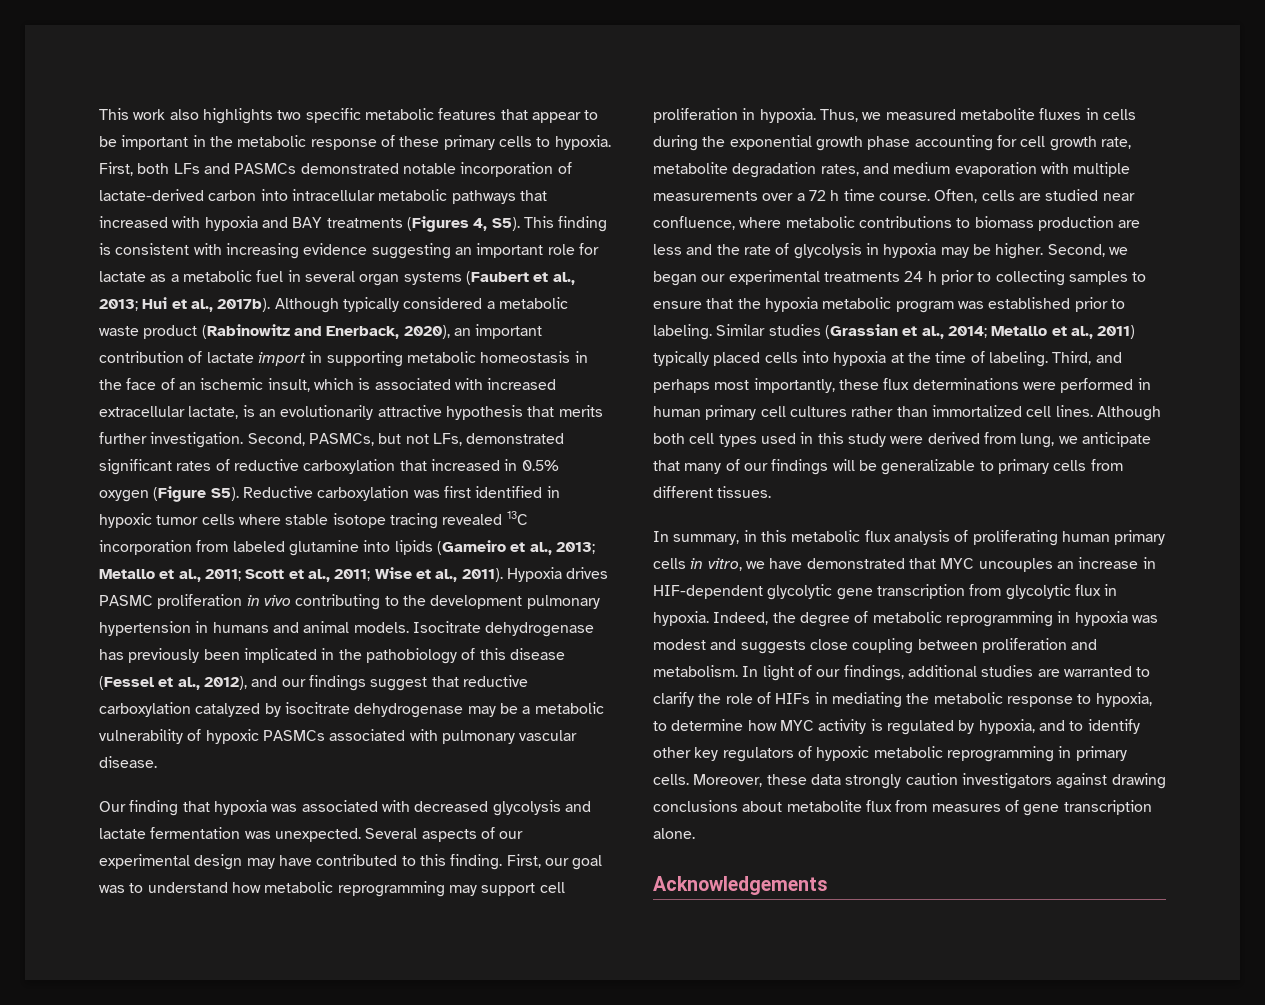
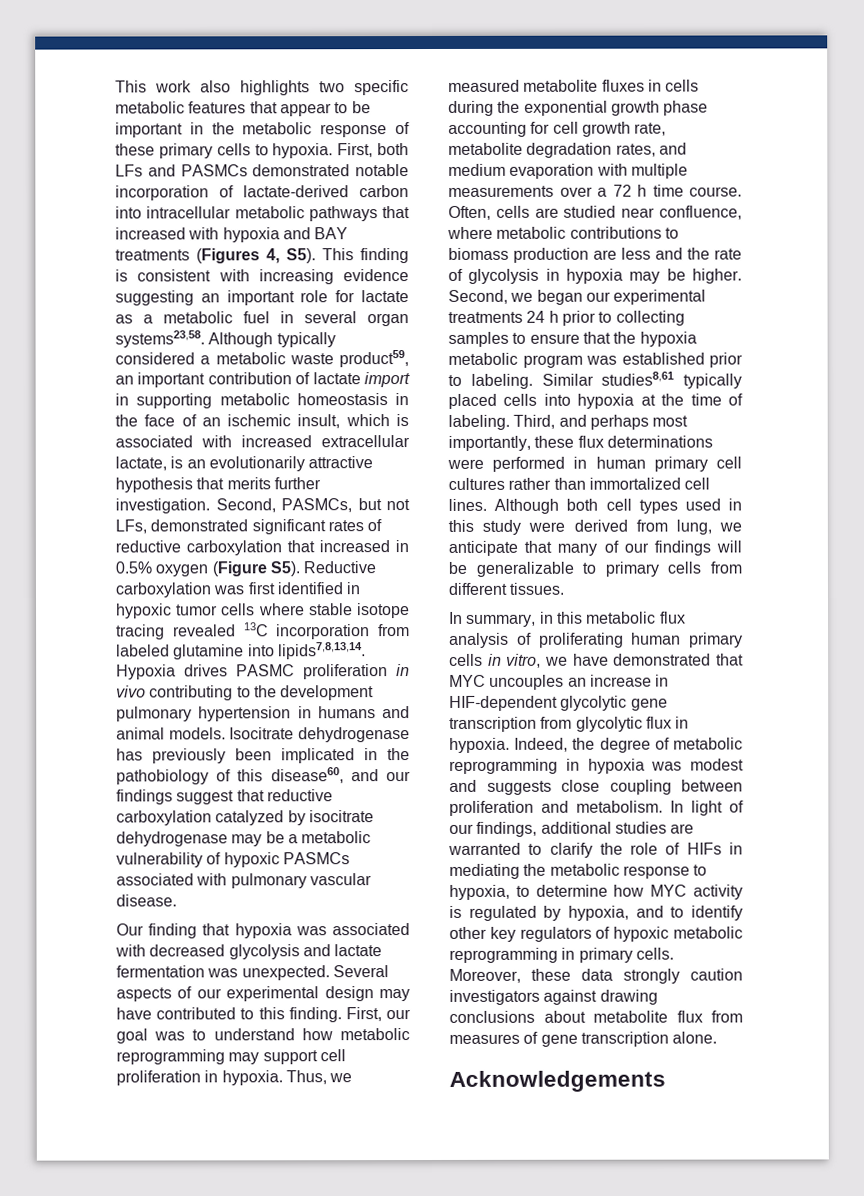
[403,271,575,285] [99,297,271,312] systems (Faubert et al., 2013; Hui et al., 2017b). -> [115,330,205,348] systems23,58.
[143,324,450,339] product (Rabinowitz and Enerback, 2020), -> [339,350,409,368] product59,
[394,540,595,555] [99,567,503,582] lipids (Gameiro et al., 2013; Metallo et al., 2011; Scott et al., 2011; Wise et al., 2011). -> [277,642,366,660] lipids7,8,13,14.
[509,648,565,660] [99,676,247,690] disease (Fessel et al., 2012), -> [270,767,344,784] disease60,
[768,324,1136,339] studies (Grassian et al., 2014; Metallo et al., 2011) -> [601,371,675,386] studies8,61

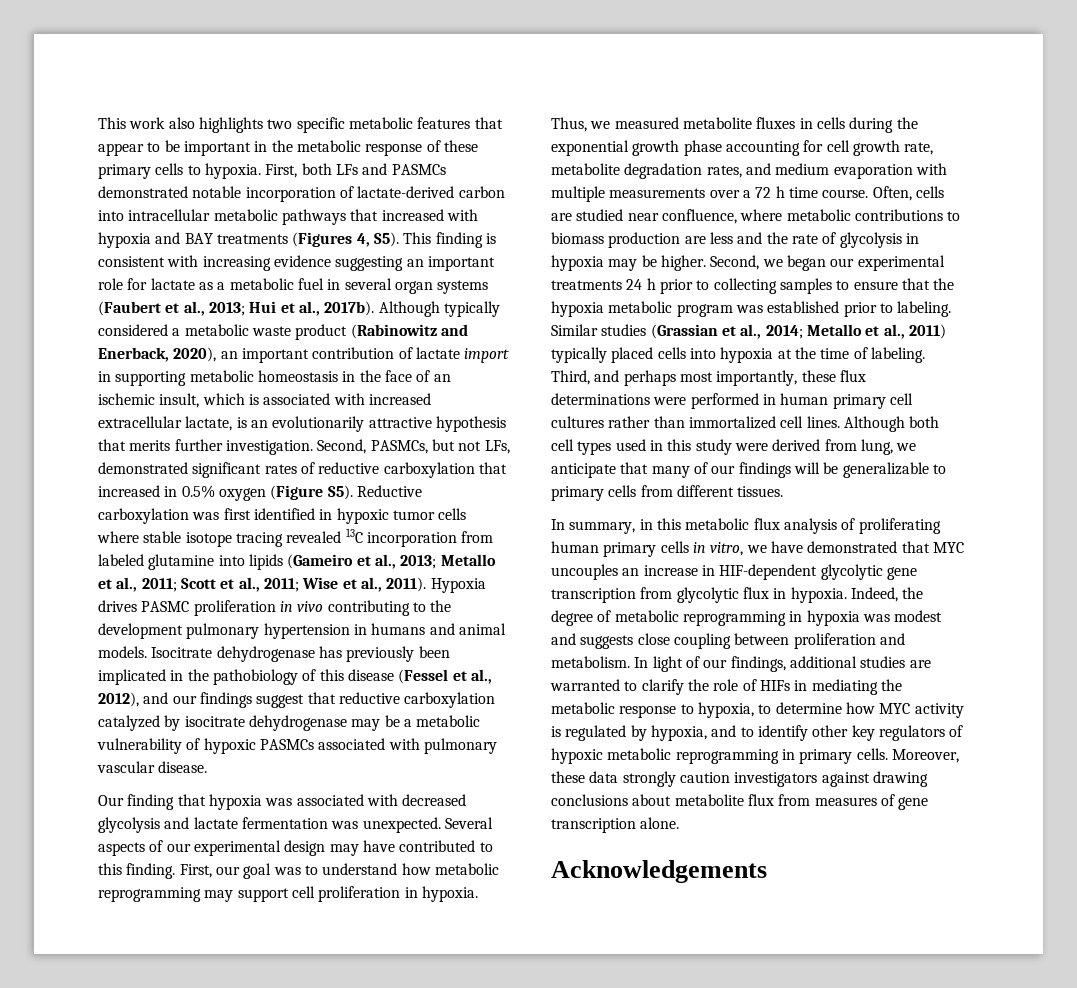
[115,330,205,348] systems23,58. -> [437,280,489,294] [98,301,375,316] systems (Faubert et al., 2013; Hui et al., 2017b).
[339,350,409,368] product59, -> [295,324,468,340] [98,347,217,362] product (Rabinowitz and Enerback, 2020),
[277,642,366,660] lipids7,8,13,14. -> [248,554,496,570] [98,577,427,592] lipids (Gameiro et al., 2013; Metallo et al., 2011; Scott et al., 2011; Wise et al., 2011).
[270,767,344,784] disease60, -> [347,669,492,684] [98,692,139,707] disease (Fessel et al., 2012),
[601,371,675,386] studies8,61 -> [601,324,946,339] studies (Grassian et al., 2014; Metallo et al., 2011)

